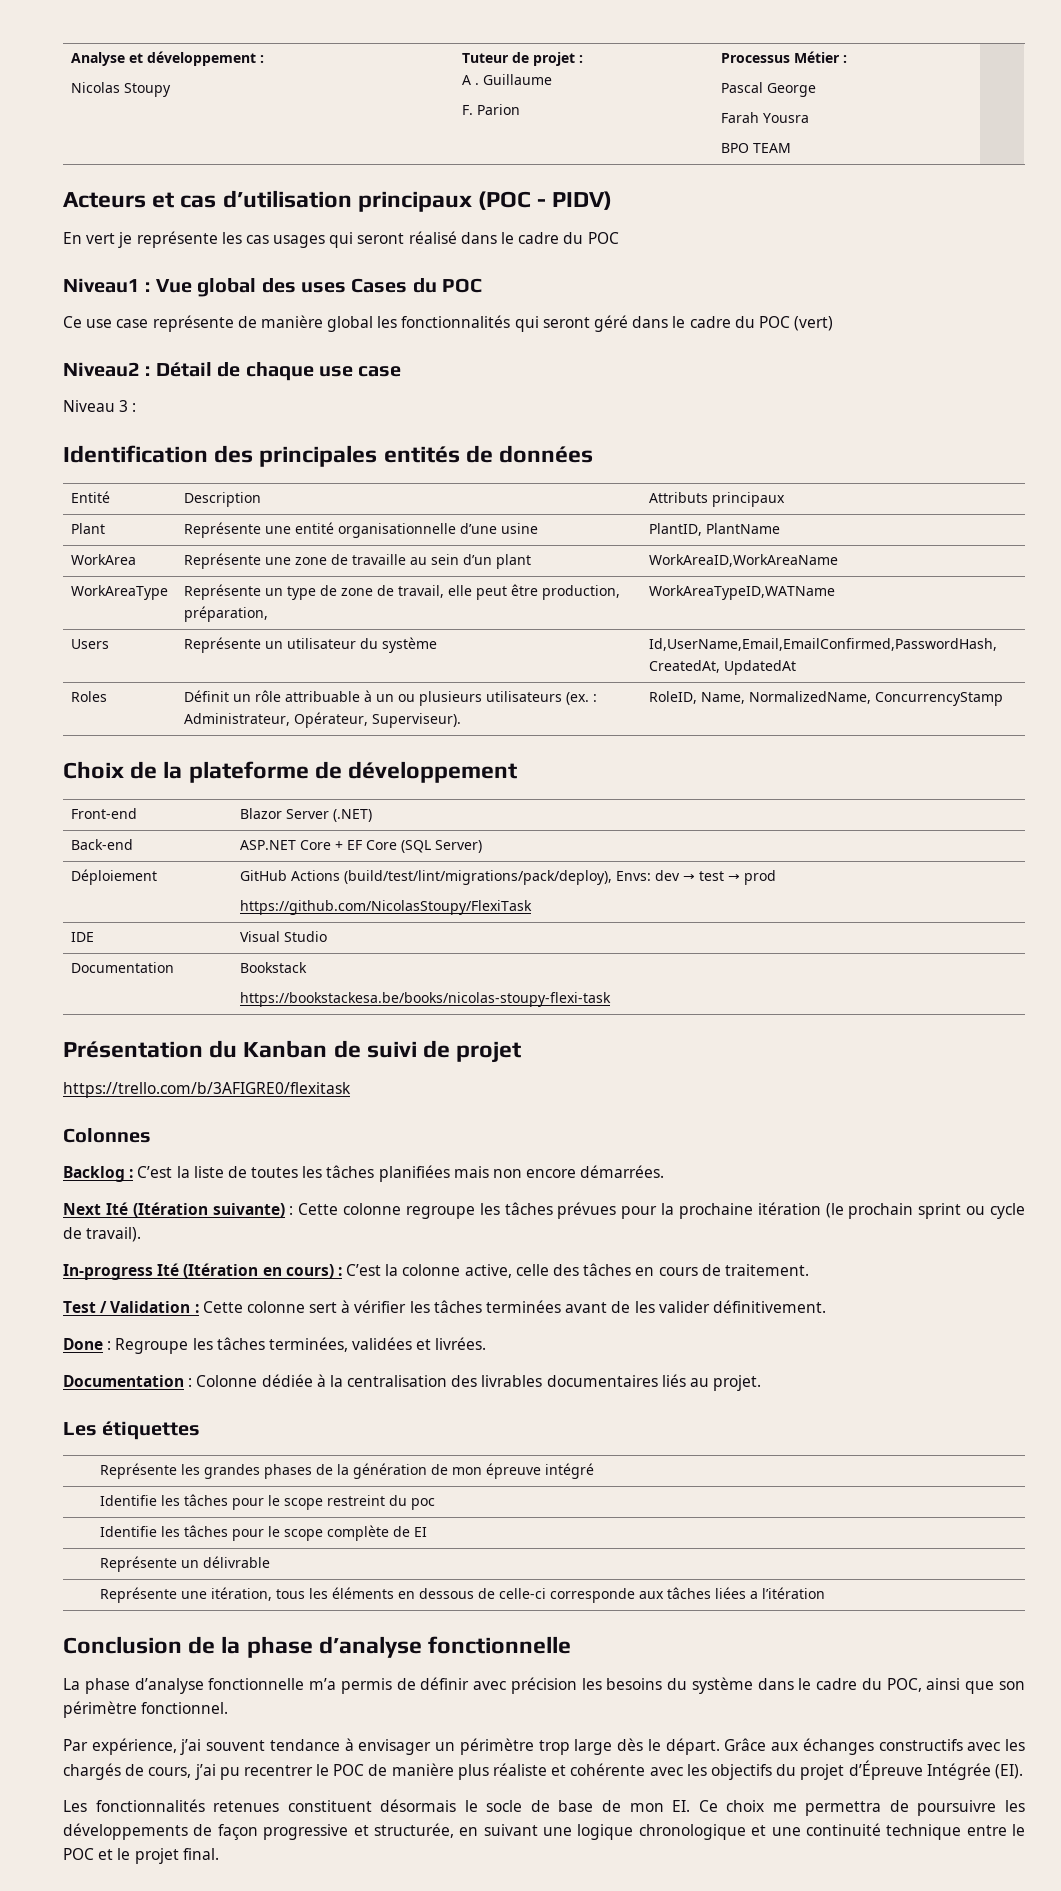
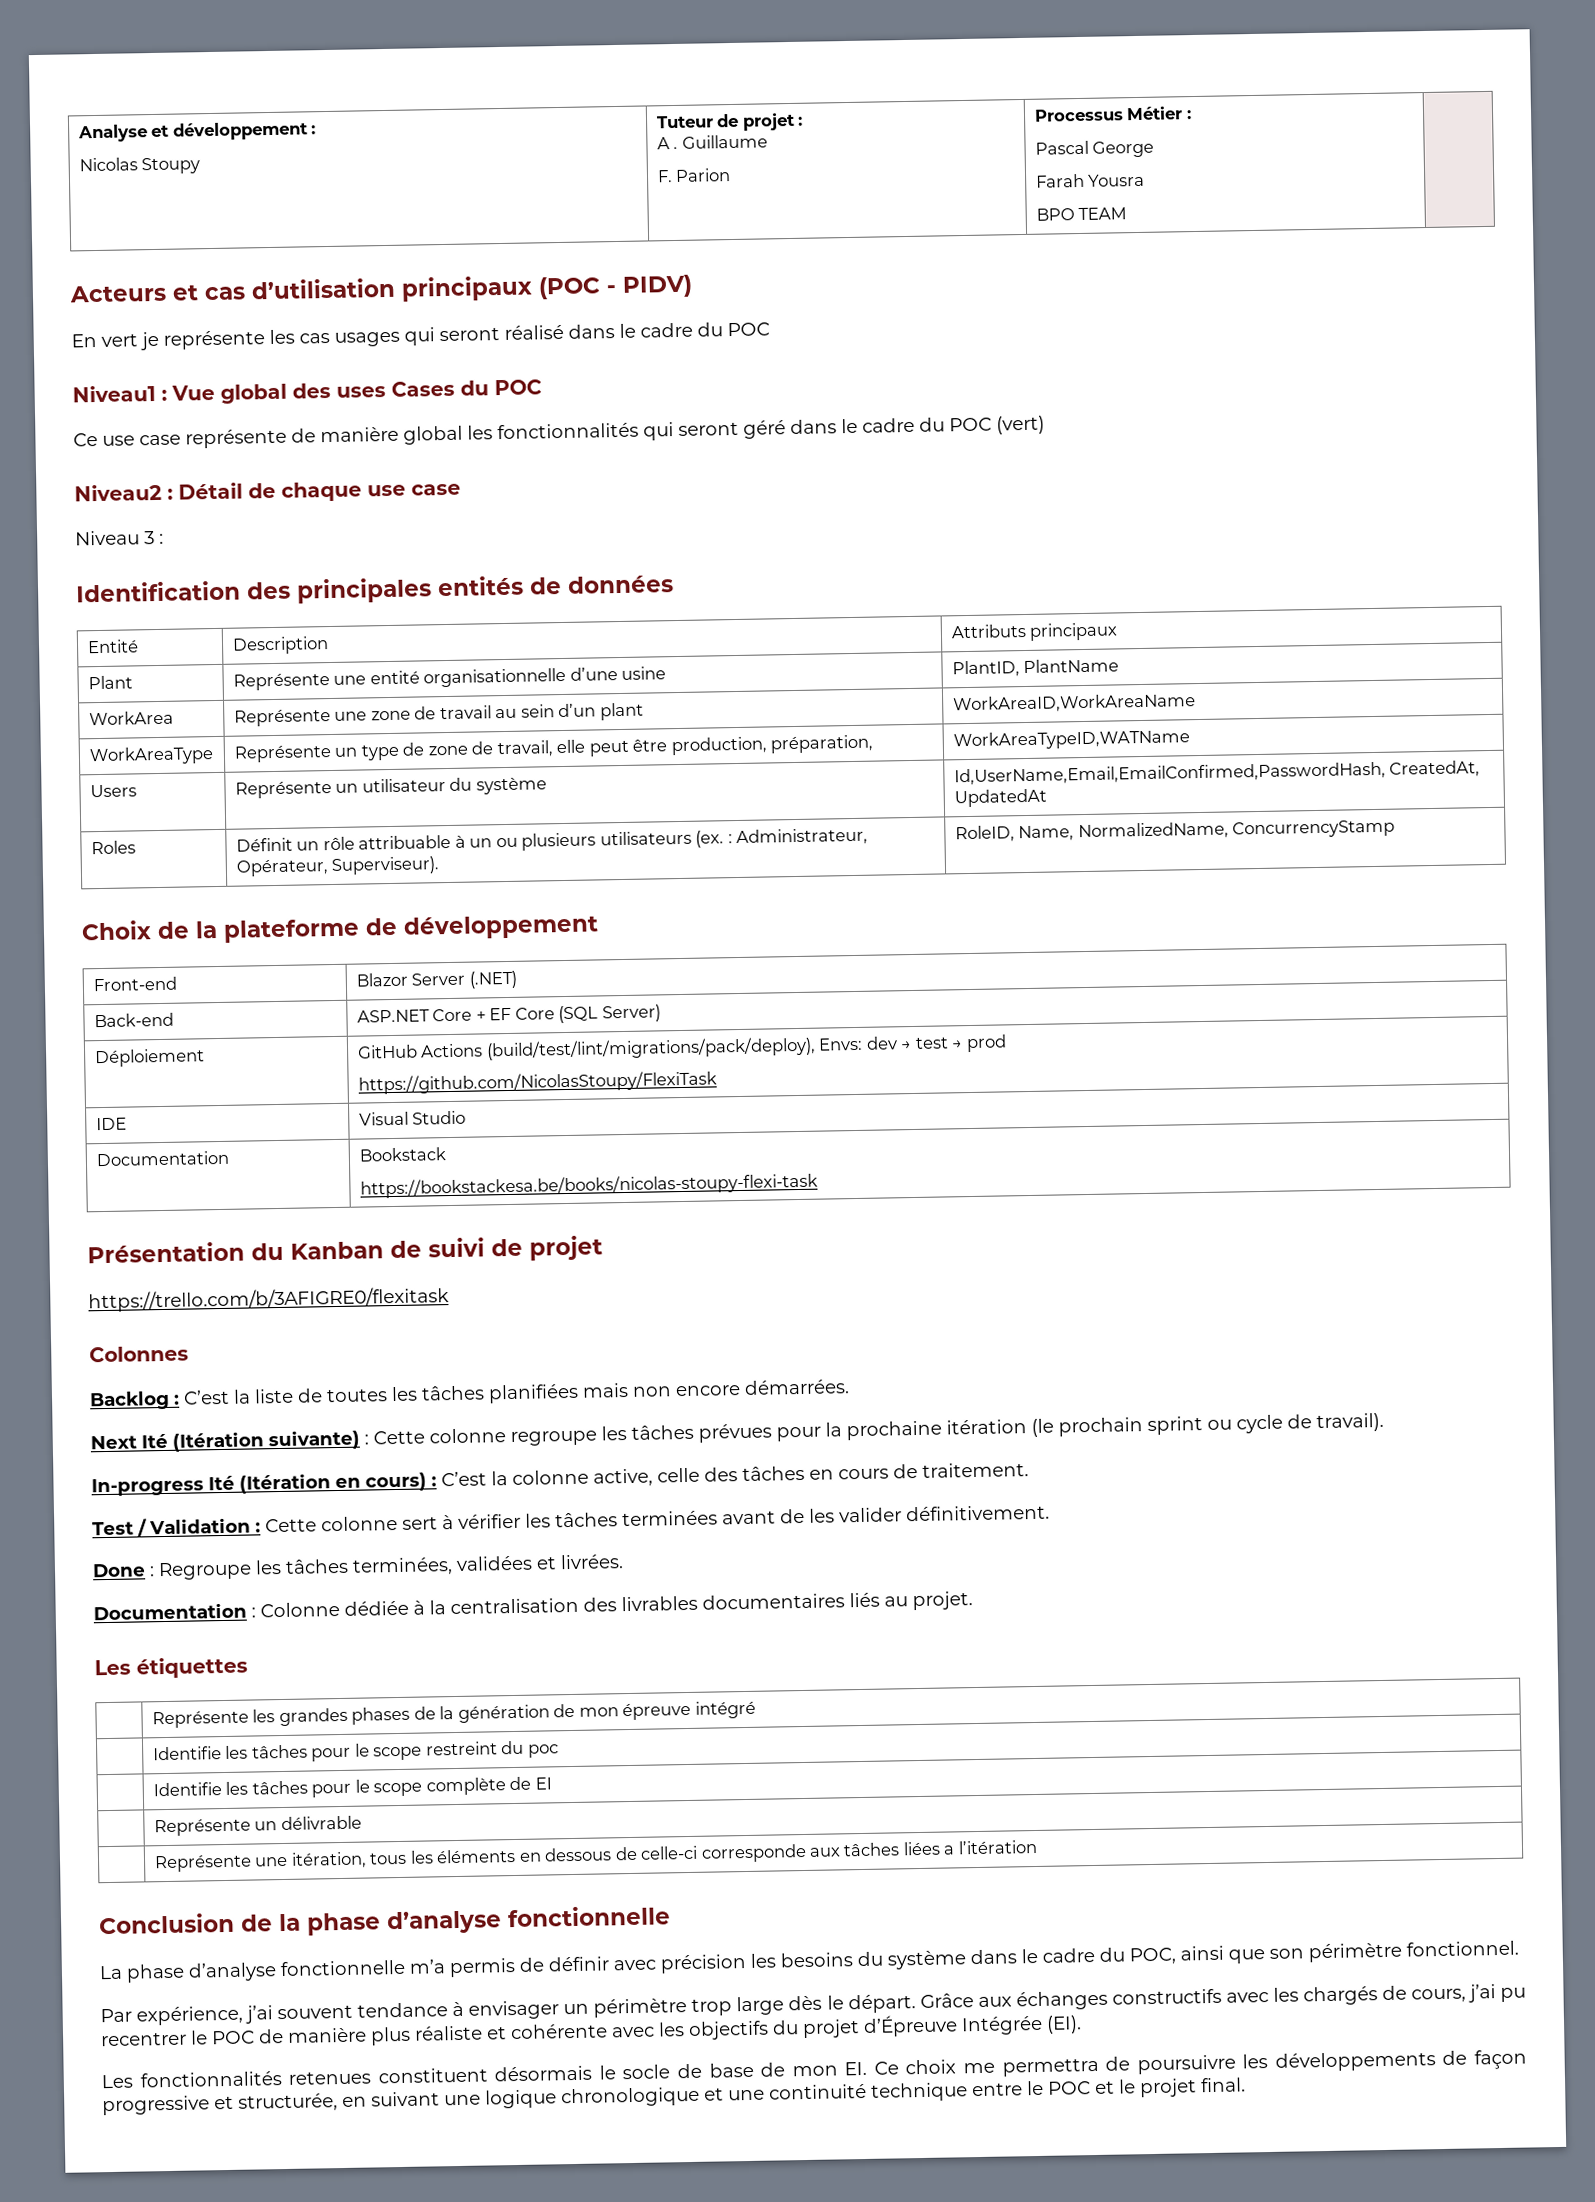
[351,554,406,565] travaille -> [439,705,492,720] travail

